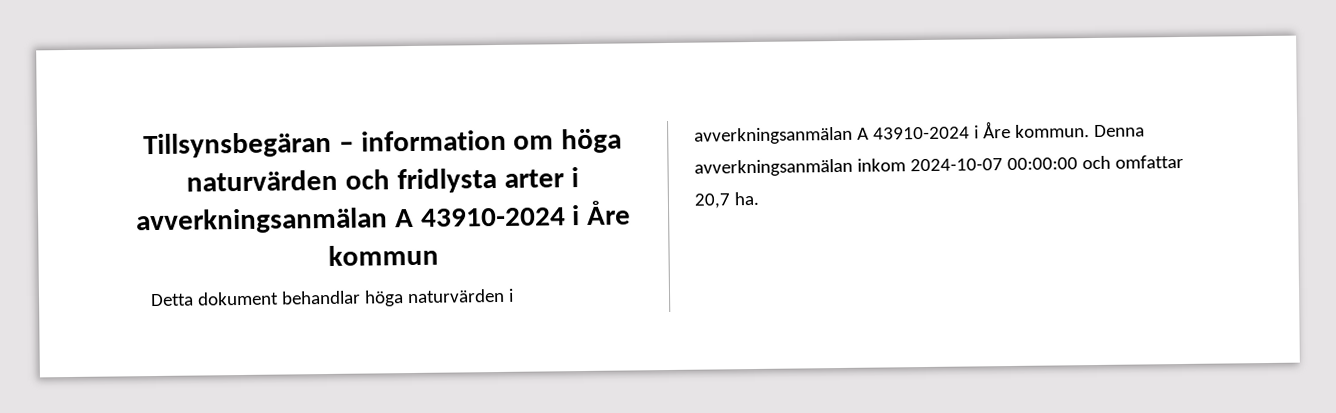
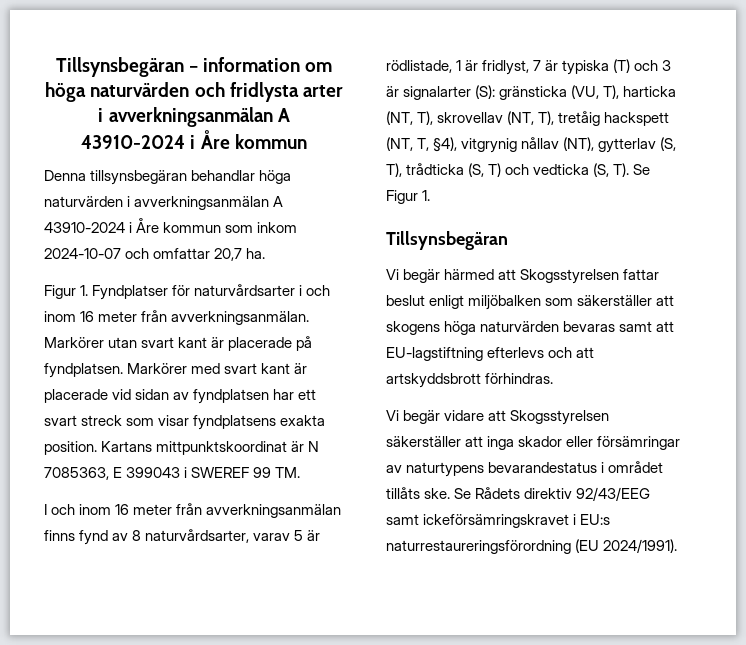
[149,291,279,307] Detta dokument -> [44,170,188,185] Denna tillsynsbegäran
[1014,124,1145,138] [694,158,853,177] kommun. Denna avverkningsanmälan -> [163,222,254,233] kommun som
[1006,157,1078,171] 00:00:00 -> (121, 253) none
(759, 198) none -> [44,284,331,300] [44,310,310,325] [44,336,313,351] [44,363,308,378] [44,389,317,404] [44,415,326,430] [44,441,320,455] [44,467,301,480] [44,503,342,518] [44,529,321,545] [386,59,672,75] [386,85,677,100] [386,111,670,126] [386,137,677,153] [386,163,651,177] [386,190,431,204] [386,231,508,250] [386,269,660,284] [386,295,675,310] [386,321,675,335] [386,347,595,361] [386,373,554,388] [386,410,610,425] [386,436,681,450] [386,461,664,477] [386,487,651,501] [386,514,611,528] [386,539,678,554] // Figur 1. Fyndplatser för naturvårdsarter i och inom 16 meter från avverkningsanmälan. Markörer utan svart kant är placerade på fyndplatsen. Markörer med svart kant är placerade vid sidan av fyndplatsen har ett svart streck som visar fyndplatsens exakta position. Kartans mittpunktskoordinat är N 7085363, E 399043 i SWEREF 99 TM. // I och inom 16 meter från avverkningsanmälan finns fynd av 8 naturvårdsarter, varav 5 är rödlistade, 1 är fridlyst, 7 är typiska (T) och 3 är signalarter (S): gränsticka (VU, T), harticka (NT, T), skrovellav (NT, T), tretåig hackspett (NT, T, §4), vitgrynig nållav (NT), gytterlav (S, T), trådticka (S, T) och vedticka (S, T). Se Figur 1. // Tillsynsbegäran // Vi begär härmed att Skogsstyrelsen fattar beslut enligt miljöbalken som säkerställer att skogens höga naturvärden bevaras samt att EU-lagstiftning efterlevs och att artskyddsbrott förhindras. // Vi begär vidare att Skogsstyrelsen säkerställer att inga skador eller försämringar av naturtypens bevarandestatus i området tillåts ske. Se Rådets direktiv 92/43/EEG samt ickeförsämringskravet i EU:s naturrestaureringsförordning (EU 2024/1991).

